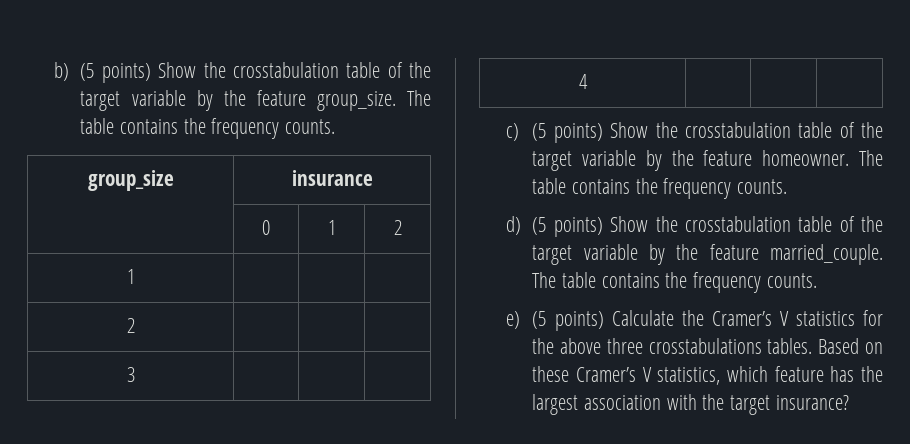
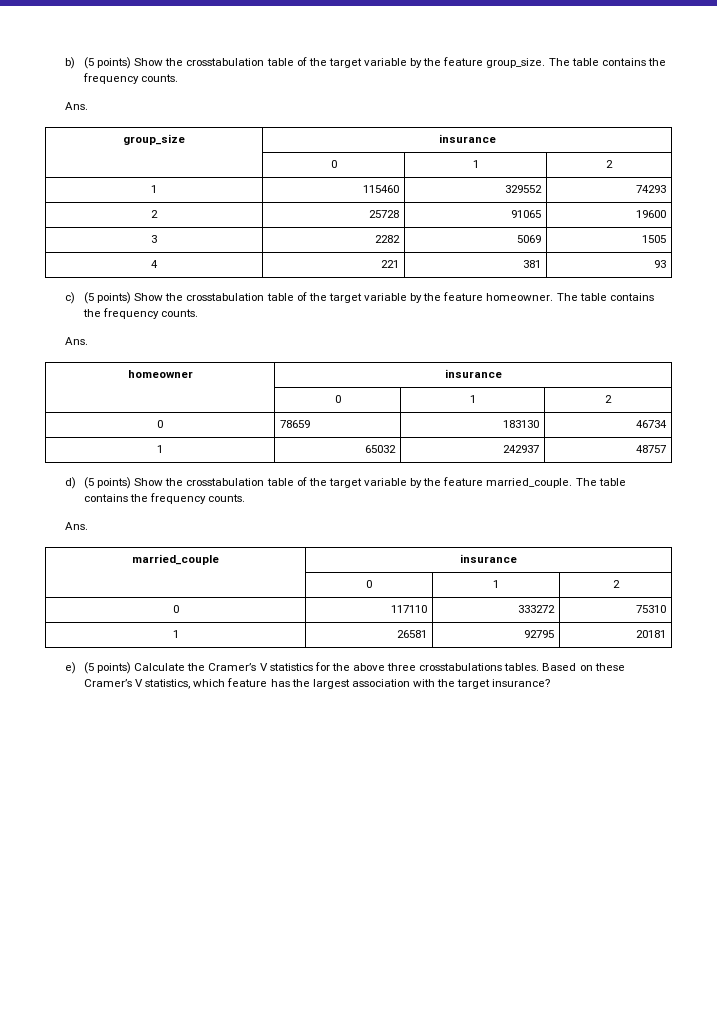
(336, 126) none -> [64,102,88,110] // Ans.
[126,318,135,333] [126,367,135,382] [578,74,588,89] | | // 2 | | | // 3 | | | // 4 | | | -> [363,185,400,193] [505,185,543,193] [636,185,667,193] [151,210,158,218] [369,210,400,218] [511,210,542,218] [636,210,667,218] [151,235,157,243] [375,235,401,243] [517,235,542,243] [642,235,667,243] [151,260,158,268] [381,260,400,268] [523,260,542,268] [654,260,667,268] 115460 | 329552 | 74293 // 2 | 25728 | 91065 | 19600 // 3 | 2282 | 5069 | 1505 // 4 | 221 | 381 | 93
(788, 186) none -> [64,337,88,345] [127,370,193,378] [444,369,502,378] [334,395,341,403] [469,395,476,403] [605,395,612,403] [157,420,163,428] [279,420,310,428] [503,420,540,428] [636,420,668,428] [157,445,163,453] [365,445,397,453] [503,445,540,453] [636,445,667,453] // Ans. // homeowner | insurance // | 0 | 1 | 2 // 0 | 78659 | 183130 | 46734 // 1 | 65032 | 242937 | 48757
(817, 280) none -> [64,522,88,530] [132,554,219,565] [460,554,517,563] [366,580,372,588] [493,580,499,588] [612,580,620,588] [172,605,179,613] [391,605,428,613] [518,605,556,613] [636,605,667,613] [172,630,179,638] [397,630,428,638] [524,630,555,638] [636,630,667,638] // Ans. // married_couple | insurance // | 0 | 1 | 2 // 0 | 117110 | 333272 | 75310 // 1 | 26581 | 92795 | 20181

